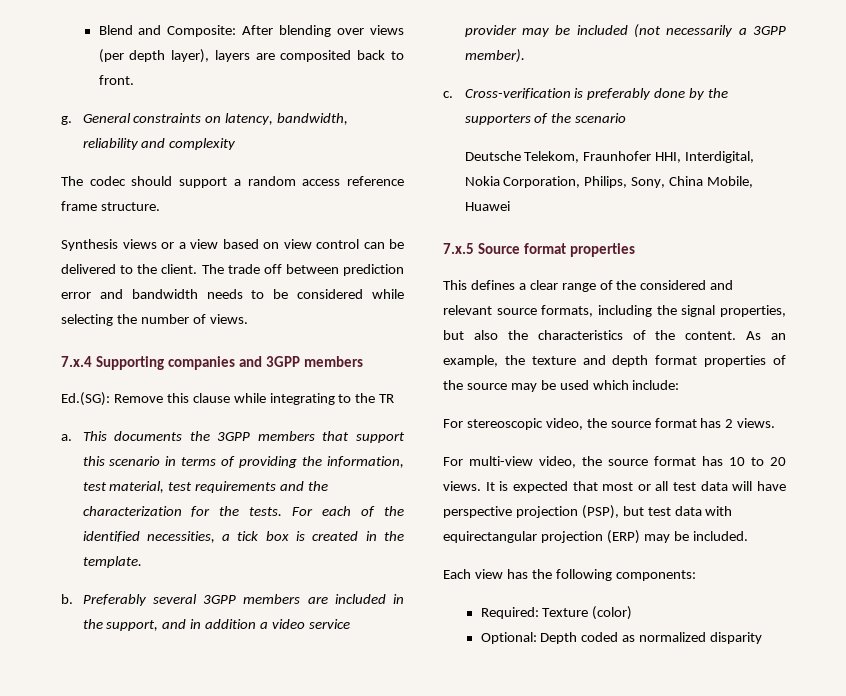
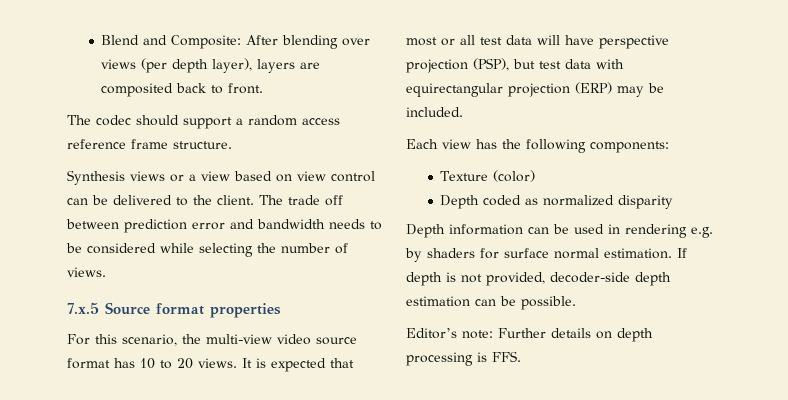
[61,113,349,125] [82,138,237,150] // g. General constraints on latency, bandwidth, reliability and complexity -> (264, 88) none
[61,356,364,370] [61,392,395,406] [61,431,405,443] [82,456,405,468] [82,481,329,493] [82,506,404,517] [82,531,404,543] [82,556,142,568] [61,594,404,606] [82,619,350,631] [464,24,786,38] [464,49,525,63] [443,88,729,100] [464,113,627,125] [464,151,755,163] [464,176,754,188] [464,201,510,211] [443,243,636,257] [443,280,734,292] [443,305,786,317] [443,330,786,340] [443,355,786,367] [443,380,680,392] [443,418,776,430] [443,456,602,468] 7.x.4 Supporting companies and 3GPP members // Ed.(SG): Remove this clause while integrating to the TR // a. This documents the 3GPP members that support this scenario in terms of providing the information, test material, test requirements and the characterization for the tests. For each of the identified necessities, a tick box is created in the template. // b. Preferably several 3GPP members are included in the support, and in addition a video service provider may be included (not necessarily a 3GPP member). // c. Cross-verification is preferably done by the supporters of the scenario // Deutsche Telekom, Fraunhofer HHI, Interdigital, Nokia Corporation, Philips, Sony, China Mobile, Huawei // 7.x.5 Source format properties // This defines a clear range of the considered and relevant source formats, including the signal properties, but also the characteristics of the content. As an example, the texture and depth format properties of the source may be used which include: // For stereoscopic video, the source format has 2 views. // For multi-view video, the -> [67,302,281,318] [67,334,311,346] 7.x.5 Source format properties // For this scenario, the multi-view video
[480,607,539,619] Required: -> (669, 147) none
[480,632,537,644] Optional: -> (536, 176) none
(763, 638) none -> [406,224,713,238] [405,248,687,262] [406,272,671,286] [406,296,576,310] [406,328,653,342] [406,351,521,366] // Depth information can be used in rendering e.g. by shaders for surface normal estimation. If depth is not provided, decoder-side depth estimation can be possible. // Editor’s note: Further details on depth processing is FFS.

